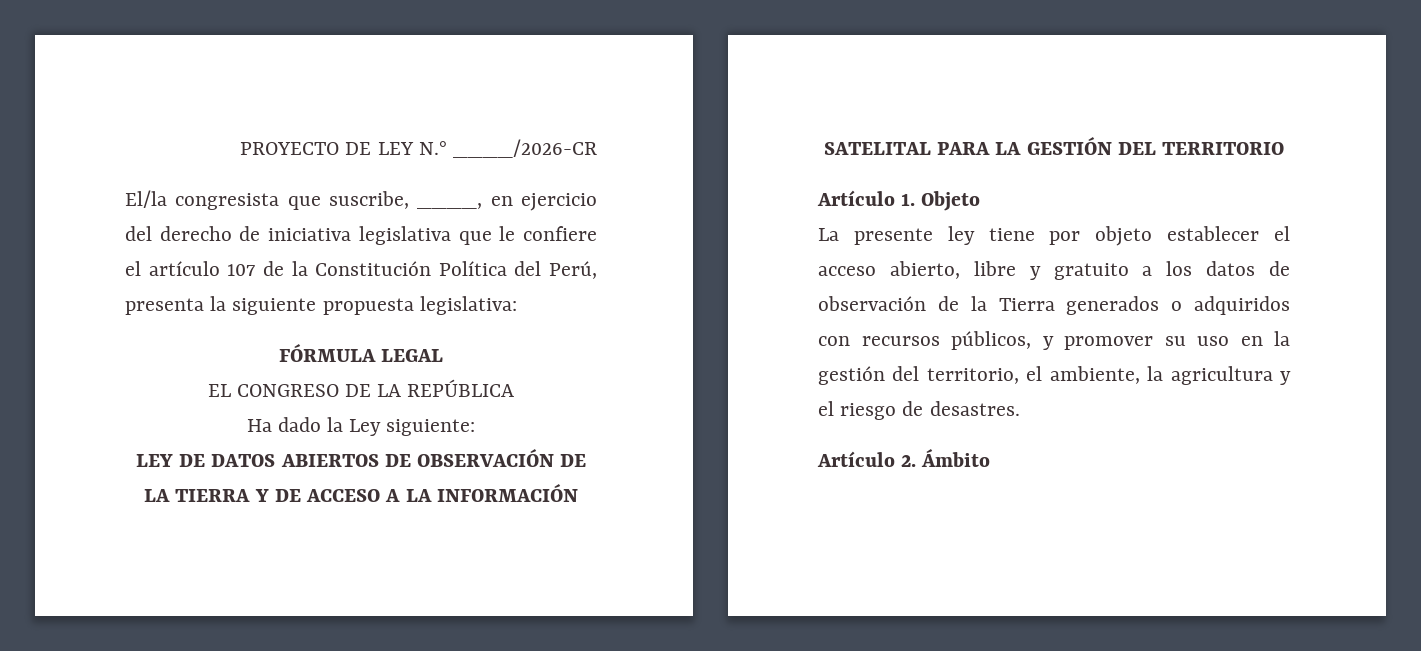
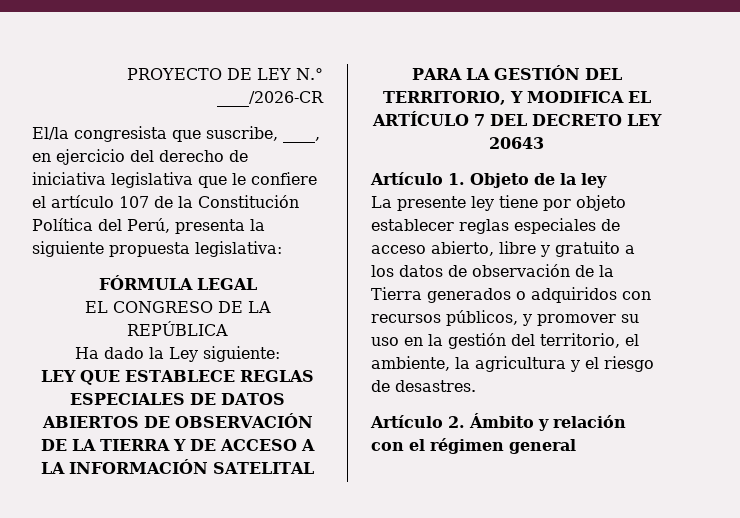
(173, 460) none -> [80,370,314,385] [70,393,186,405] QUE ESTABLECE REGLAS ESPECIALES
[1162,142,1285,155] TERRITORIO -> [382,91,651,105] [371,111,662,126] [489,137,544,149] TERRITORIO, Y MODIFICA EL ARTÍCULO 7 DEL DECRETO LEY 20643
(981, 201) none -> [534,173,607,188] de la ley
[1274,226,1290,241] el -> [459,218,620,234] reglas especiales de
(991, 458) none -> [538,415,626,431] [371,438,576,454] y relación con el régimen general

